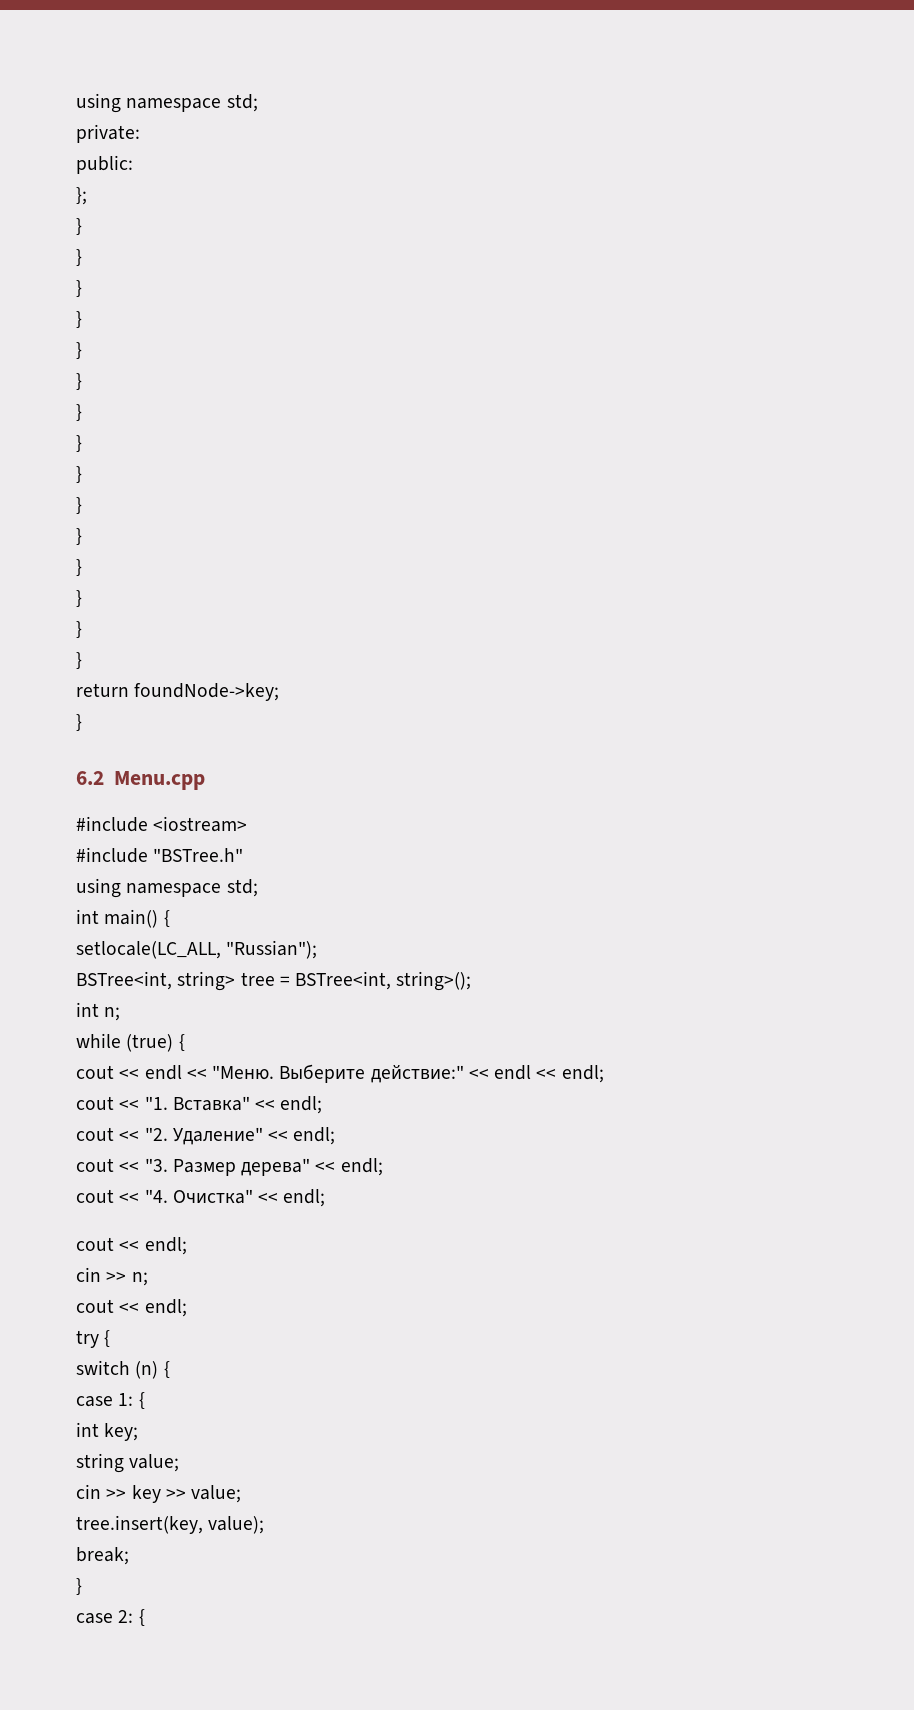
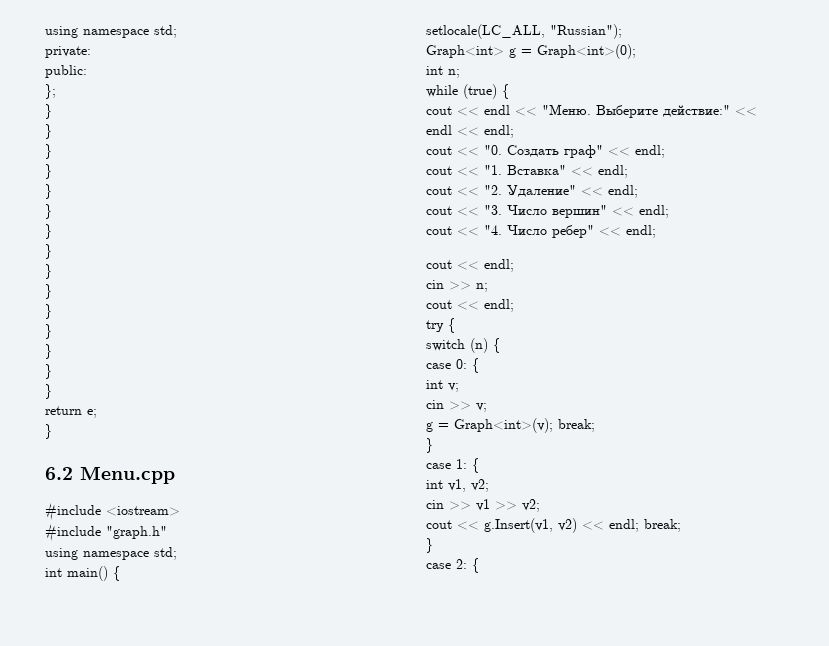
[134,683,280,701] foundNode->key; -> [87,409,97,418] e;
[153,848,244,862] "BSTree.h" -> [106,526,167,539] "graph.h"
[76,971,472,991] BSTree<int, string> tree = BSTree<int, string>(); -> [426,44,636,59] Graph<int> g = Graph<int>(0);
(604, 1074) none -> [426,145,665,158] // cout << "0. Создать граф" << endl;
[172,1158,311,1176] Размер дерева" -> [507,205,607,218] Число вершин"
[172,1189,253,1204] Очистка" -> [507,225,594,238] Число ребер"
(170, 1369) none -> [426,358,479,373] [426,380,459,392] [426,400,487,412] [426,418,595,433] [426,438,433,453] // case 0: { // int v; // cin >> v; // g = Graph<int>(v); break; // }
[104,1423,139,1441] [76,1453,180,1473] [76,1484,242,1503] [76,1515,265,1534] key; // string value; // cin >> key >> value; // tree.insert(key, value); // -> [448,479,489,492] [426,499,540,512] [426,518,639,533] v1, v2; // cin >> v1 >> v2; // cout << g.Insert(v1, v2) << endl;

